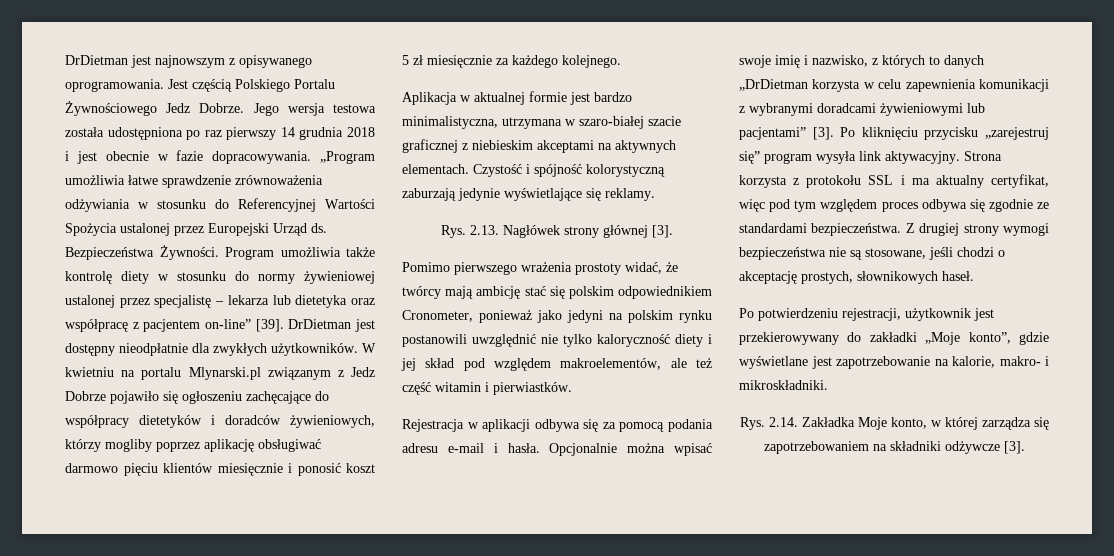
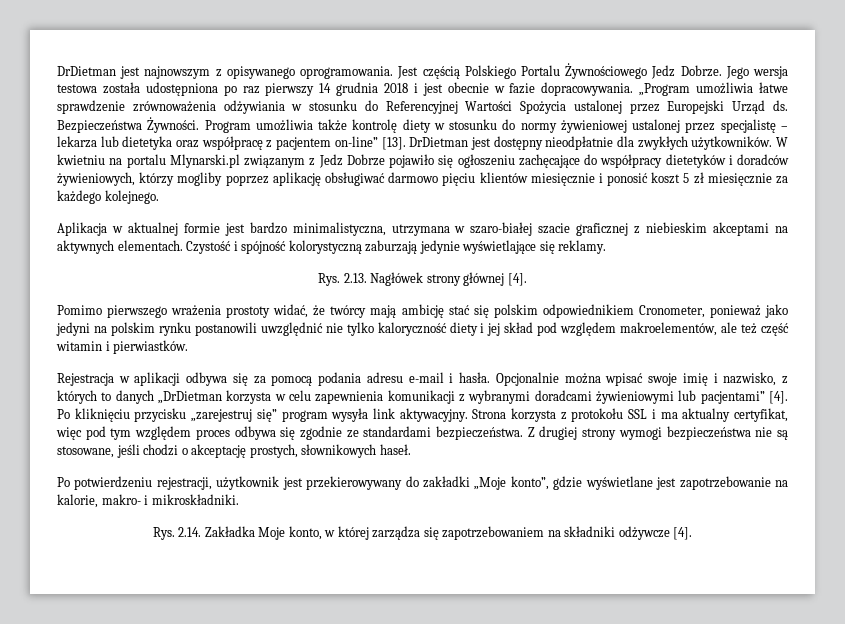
[255,319,284,332] [39]. -> [381,137,406,150] [13].
[652,225,673,238] [3]. -> [507,273,527,286] [4].
[812,127,834,140] [3]. -> [769,391,789,404] [4].
[1003,441,1025,454] [3]. -> [673,527,693,540] [4].

